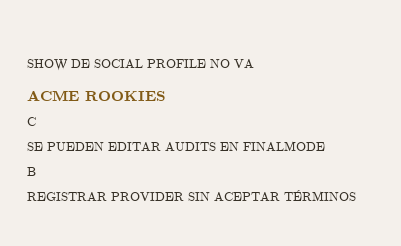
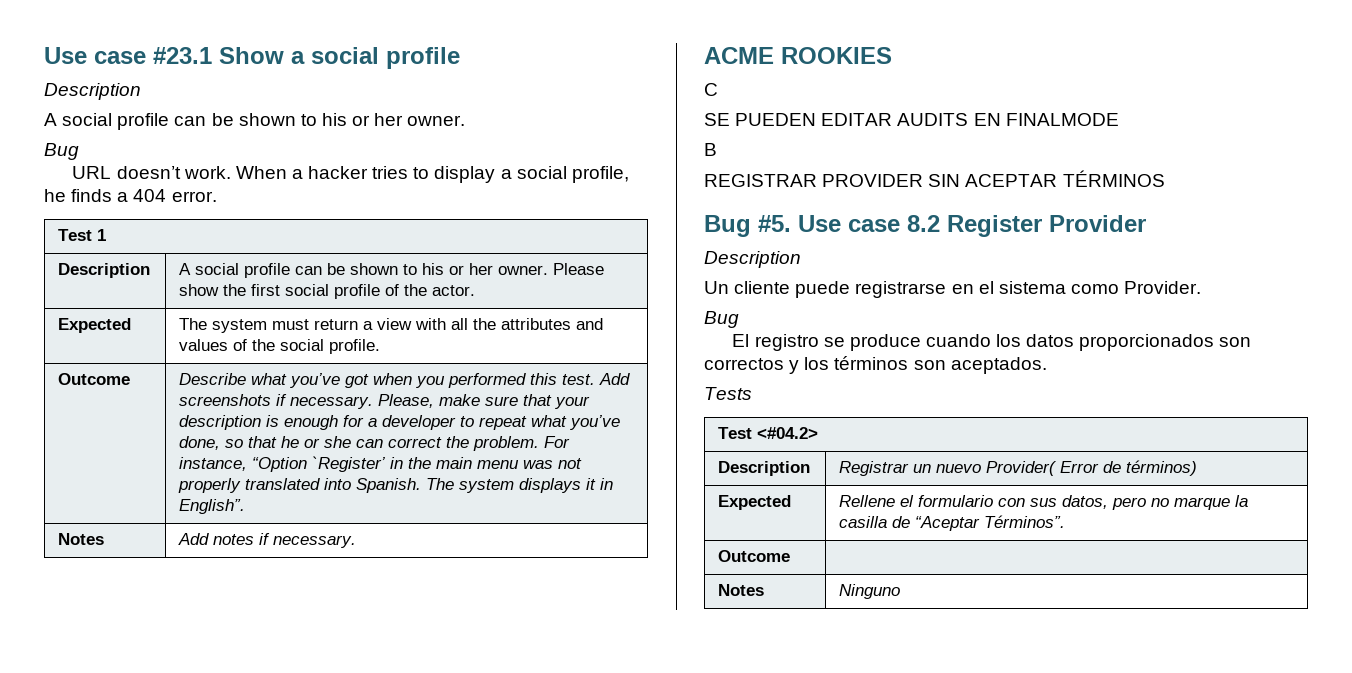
[27,59,254,71] SHOW DE SOCIAL PROFILE NO VA -> [44,47,460,69] [44,83,141,100] [44,113,466,130] [44,143,79,160] [72,166,629,183] [44,189,217,202] [58,229,107,241] [58,263,151,278] [179,263,605,278] [179,284,476,299] [58,318,132,333] [179,318,604,333] [179,339,381,354] [58,373,131,385] [179,373,631,388] [179,394,591,409] [179,415,621,430] [179,436,571,451] [179,456,583,472] [178,478,614,493] [179,499,246,514] [58,533,105,545] [178,533,357,548] Use case #23.1 Show a social profile // Description // A social profile can be shown to his or her owner. // Bug // URL doesn’t work. When a hacker tries to display a social profile, he finds a 404 error. // Test 1 // Description | A social profile can be shown to his or her owner. Please show the first social profile of the actor. // Expected | The system must return a view with all the attributes and values of the social profile. // Outcome | Describe what you’ve got when you performed this test. Add screenshots if necessary. Please, make sure that your description is enough for a developer to repeat what you’ve done, so that he or she can correct the problem. For instance, “Option `Register’ in the main menu was not properly translated into Spanish. The system displays it in English”. // Notes | Add notes if necessary.
(356, 195) none -> [704,215,1146,237] [704,251,801,268] [704,281,1202,298] [704,311,739,328] [732,334,1252,351] [704,356,1047,374] [704,387,752,400] [718,427,819,439] [718,461,811,476] [839,460,1198,476] [718,495,792,510] [839,495,1249,510] [839,515,1066,531] [718,550,791,562] [718,584,765,596] [839,584,901,599] // Bug #5. Use case 8.2 Register Provider // Description // Un cliente puede registrarse en el sistema como Provider. // Bug // El registro se produce cuando los datos proporcionados son correctos y los términos son aceptados. // Tests // Test <#04.2> // Description | Registrar un nuevo Provider( Error de términos) // Expected | Rellene el formulario con sus datos, pero no marque la casilla de “Aceptar Términos”. // Outcome | // Notes | Ninguno

